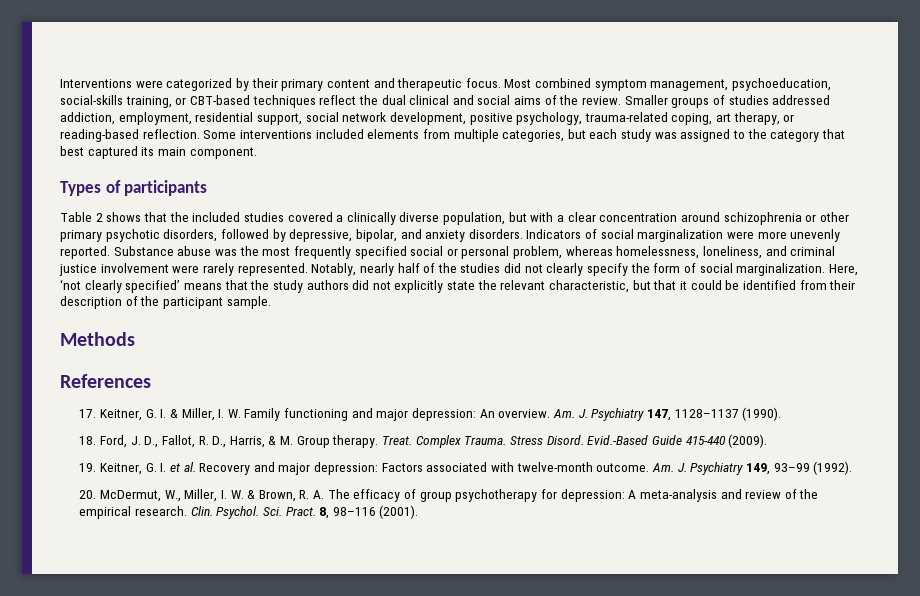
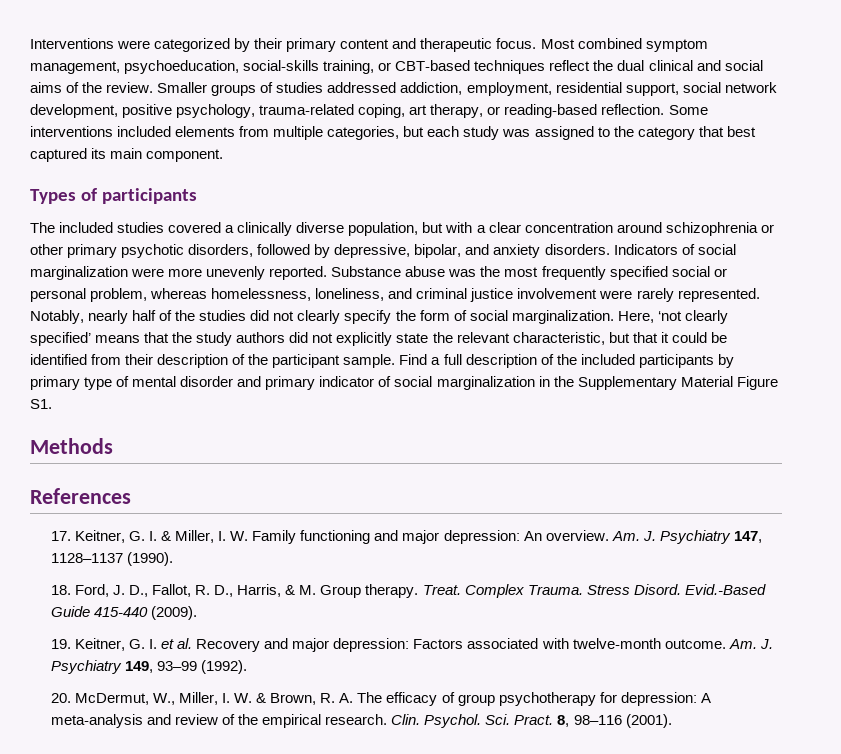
[60,212,189,222] Table 2 shows that the -> [30,222,55,233] The
(271, 302) none -> [399,354,734,368] [30,376,778,390] [30,399,52,409] Find a full description of the included participants by primary type of mental disorder and primary indicator of social marginalization in the Supplementary Material Figure S1.

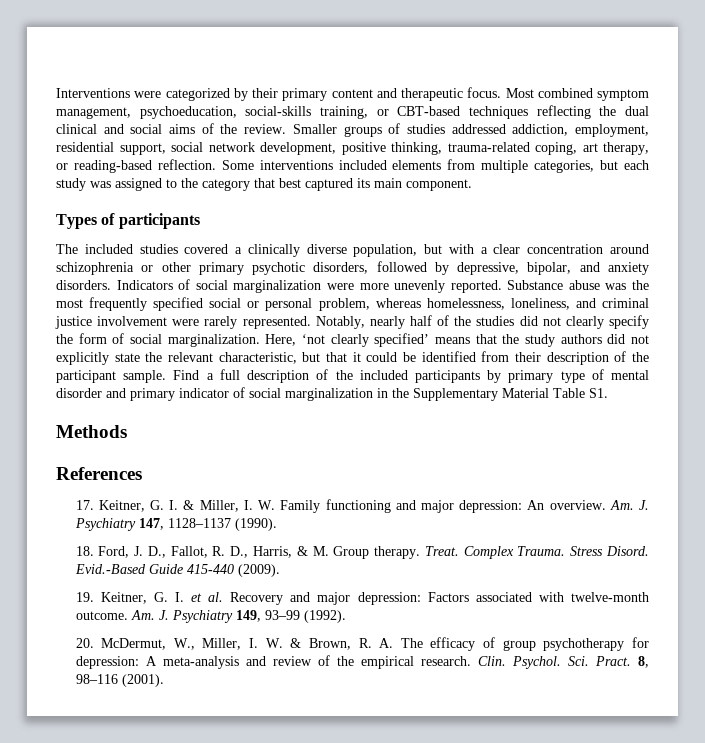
[549,60,591,71] reflect -> [536,105,591,119] reflecting
[176,104,256,118] psychology, -> [391,142,442,155] thinking,
[736,376,778,390] Figure -> [553,388,585,398] Table

